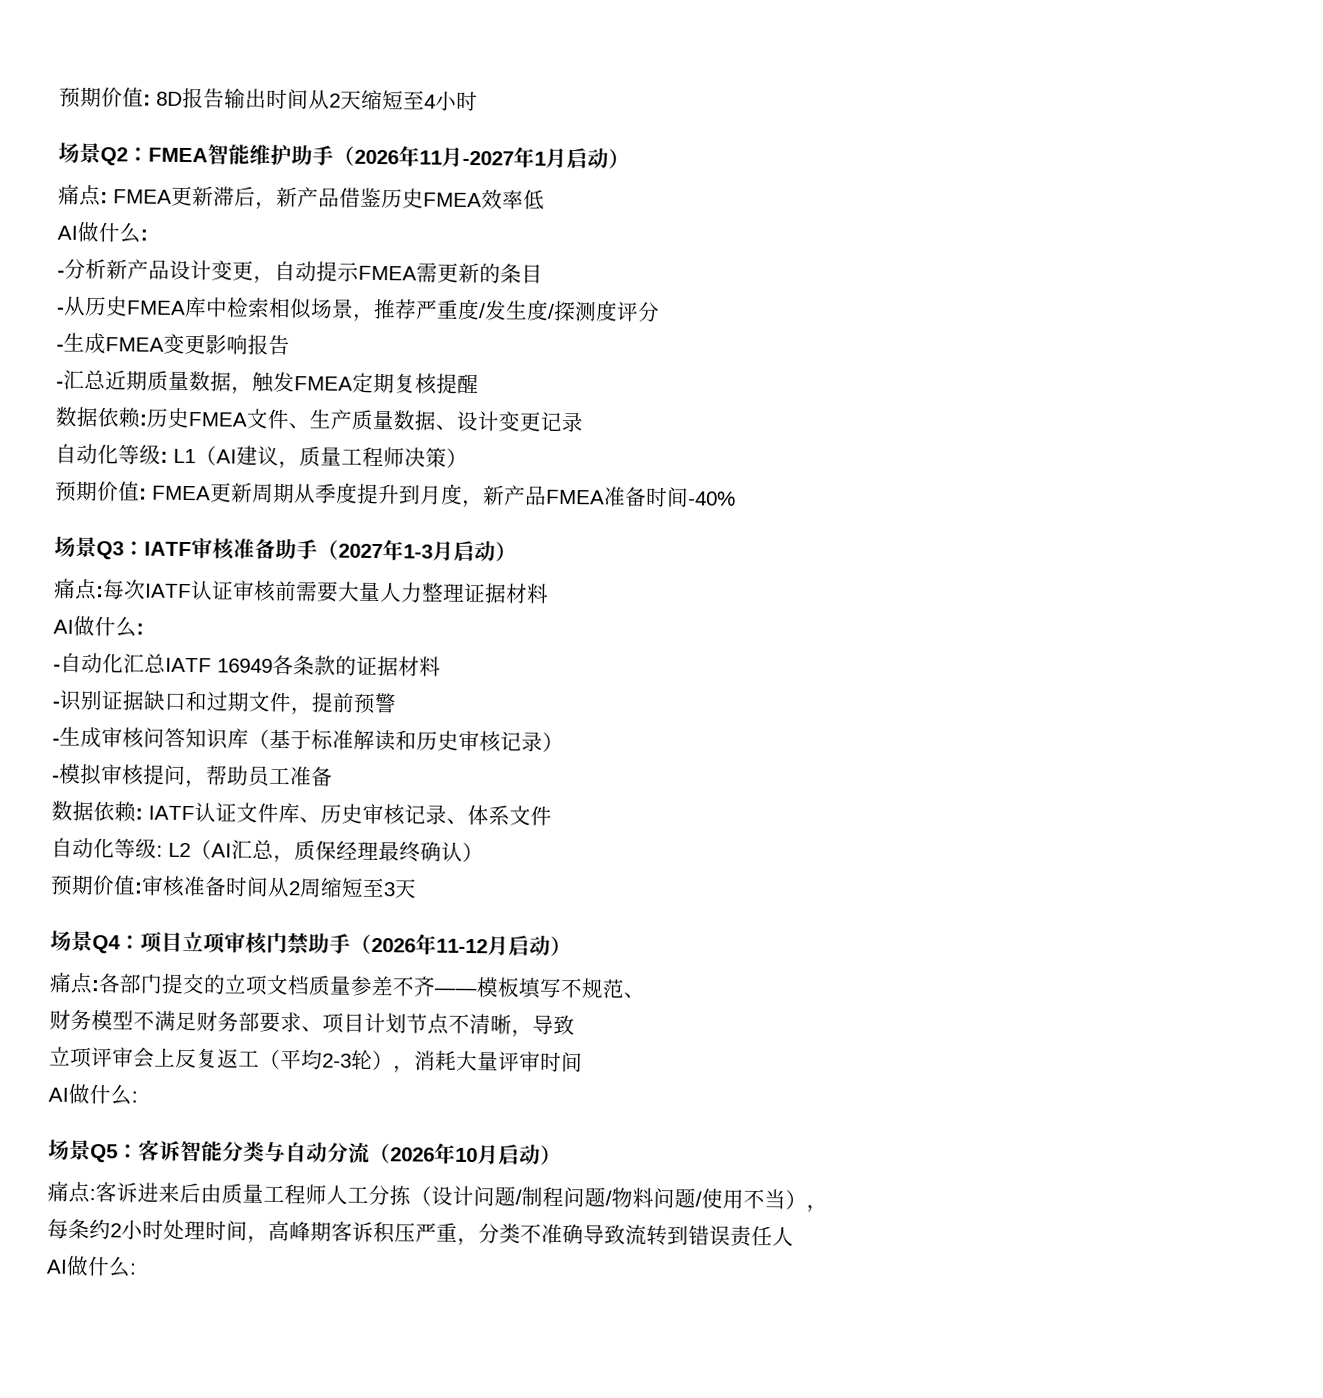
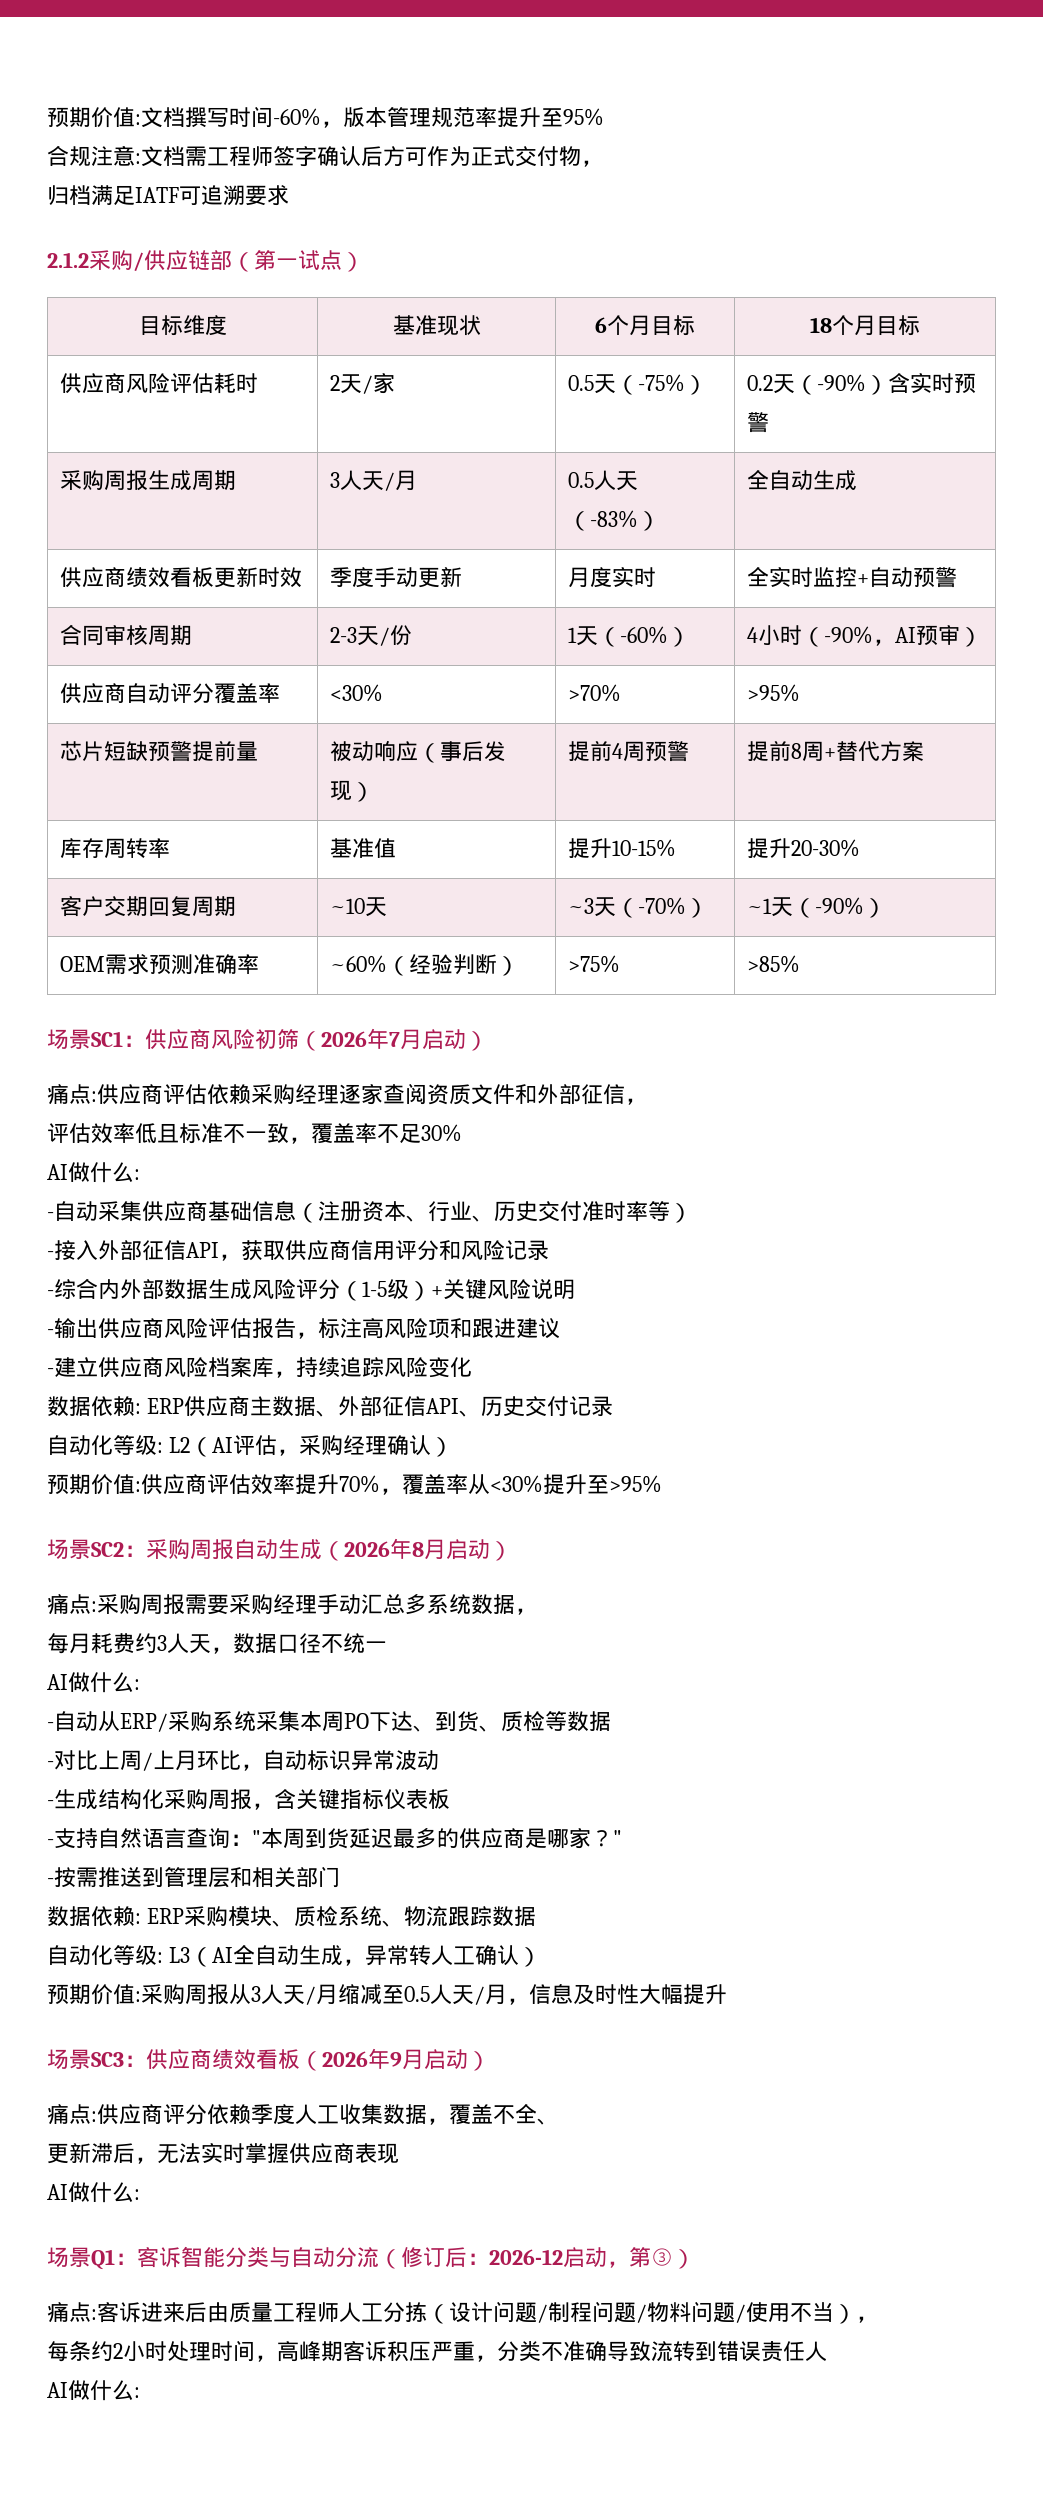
[59,86,478,112] [58,142,630,169] [58,184,545,210] [57,221,148,244] [57,258,543,284] [57,295,660,322] [56,332,290,356] [56,369,479,395] [55,406,583,433] [55,443,468,470] [55,480,736,509] [54,536,517,562] [54,578,549,604] [53,615,144,638] [53,652,441,677] [52,689,397,716] [52,726,564,753] [52,763,333,789] [51,800,552,826] 预期价值: 8D报告输出时间从2天缩短至4小时 // 场景Q2：FMEA智能维护助手（2026年11月-2027年1月启动） // 痛点: FMEA更新滞后，新产品借鉴历史FMEA效率低 // AI做什么: // -分析新产品设计变更，自动提示FMEA需更新的条目 // -从历史FMEA库中检索相似场景，推荐严重度/发生度/探测度评分 // -生成FMEA变更影响报告 // -汇总近期质量数据，触发FMEA定期复核提醒 // 数据依赖:历史FMEA文件、生产质量数据、设计变更记录 // 自动化等级: L1（AI建议，质量工程师决策） // 预期价值: FMEA更新周期从季度提升到月度，新产品FMEA准备时间-40% // 场景Q3：IATF审核准备助手（2027年1-3月启动） // 痛点:每次IATF认证审核前需要大量人力整理证据材料 // AI做什么: // -自动化汇总IATF 16949各条款的证据材料 // -识别证据缺口和过期文件，提前预警 // -生成审核问答知识库（基于标准解读和历史审核记录） // -模拟审核提问，帮助员工准备 // 数据依赖: IATF认证文件库、历史审核记录、体系文件 -> [47,106,604,128] [47,145,603,167] [47,185,289,206] [47,250,364,272] [138,315,227,336] [392,315,481,336] [595,315,695,336] [810,315,920,336] [59,373,258,394] [329,373,395,394] [567,374,707,395] [746,373,976,395] [746,412,769,433] [59,470,236,491] [329,470,417,491] [567,470,638,491] [567,510,660,531] [746,470,857,490] [59,567,302,588] [329,567,462,588] [567,567,656,588] [746,567,957,588] [59,624,192,646] [329,625,412,646] [567,626,690,647] [746,625,982,647] [59,683,280,704] [329,684,383,702] [567,684,621,702] [746,684,800,702] [59,740,258,762] [329,740,506,763] [329,780,374,802] [567,740,689,762] [746,740,924,762] [59,838,170,858] [329,838,396,858] [567,838,676,858] [746,838,860,858] [59,896,236,917] [329,897,387,917] [567,897,708,918] [746,897,886,918] [59,954,259,975] [329,954,519,976] [567,955,620,973] [746,955,800,973] [47,1028,488,1051] [47,1083,647,1105] [47,1123,462,1144] [47,1162,140,1183] [47,1200,692,1223] [47,1240,549,1261] [47,1278,575,1301] [47,1318,560,1339] [47,1357,472,1378] [47,1396,613,1417] 预期价值:文档撰写时间-60%，版本管理规范率提升至95% // 合规注意:文档需工程师签字确认后方可作为正式交付物， // 归档满足IATF可追溯要求 // 2.1.2采购/供应链部（第一试点） // 目标维度 | 基准现状 | 6个月目标 | 18个月目标 // 供应商风险评估耗时 | 2天/家 | 0.5天（-75%） | 0.2天（-90%）含实时预警 // 采购周报生成周期 | 3人天/月 | 0.5人天（-83%） | 全自动生成 // 供应商绩效看板更新时效 | 季度手动更新 | 月度实时 | 全实时监控+自动预警 // 合同审核周期 | 2-3天/份 | 1天（-60%） | 4小时（-90%，AI预审） // 供应商自动评分覆盖率 | <30% | >70% | >95% // 芯片短缺预警提前量 | 被动响应（事后发现） | 提前4周预警 | 提前8周+替代方案 // 库存周转率 | 基准值 | 提升10-15% | 提升20-30% // 客户交期回复周期 | ~10天 | ~3天（-70%） | ~1天（-90%） // OEM需求预测准确率 | ~60%（经验判断） | >75% | >85% // 场景SC1：供应商风险初筛（2026年7月启动） // 痛点:供应商评估依赖采购经理逐家查阅资质文件和外部征信， // 评估效率低且标准不一致，覆盖率不足30% // AI做什么: // -自动采集供应商基础信息（注册资本、行业、历史交付准时率等） // -接入外部征信API，获取供应商信用评分和风险记录 // -综合内外部数据生成风险评分（1-5级）+关键风险说明 // -输出供应商风险评估报告，标注高风险项和跟进建议 // -建立供应商风险档案库，持续追踪风险变化 // 数据依赖: ERP供应商主数据、外部征信API、历史交付记录
[231,839,484,864] [50,874,417,899] [50,930,572,957] [49,972,645,999] [49,1009,575,1038] [49,1046,583,1074] 汇总，质保经理最终确认） // 预期价值:审核准备时间从2周缩短至3天 // 场景Q4：项目立项审核门禁助手（2026年11-12月启动） // 痛点:各部门提交的立项文档质量参差不齐——模板填写不规范、 // 财务模型不满足财务部要求、项目计划节点不清晰，导致 // 立项评审会上反复返工（平均2-3轮），消耗大量评审时间 -> [232,1435,453,1457] [47,1474,662,1495] [47,1538,512,1561] [47,1594,537,1615] [47,1633,387,1654] [47,1672,140,1693] [47,1711,611,1732] [47,1750,439,1771] [47,1789,450,1810] [47,1828,622,1849] [47,1866,340,1888] [47,1906,536,1927] [47,1945,541,1967] [47,1983,727,2005] [47,2048,490,2071] [47,2104,559,2125] [47,2143,399,2164] 评估，采购经理确认） // 预期价值:供应商评估效率提升70%，覆盖率从<30%提升至>95% // 场景SC2：采购周报自动生成（2026年8月启动） // 痛点:采购周报需要采购经理手动汇总多系统数据， // 每月耗费约3人天，数据口径不统一 // AI做什么: // -自动从ERP/采购系统采集本周PO下达、到货、质检等数据 // -对比上周/上月环比，自动标识异常波动 // -生成结构化采购周报，含关键指标仪表板 // -支持自然语言查询："本周到货延迟最多的供应商是哪家？" // -按需推送到管理层和相关部门 // 数据依赖: ERP采购模块、质检系统、物流跟踪数据 // 自动化等级: L3（AI全自动生成，异常转人工确认） // 预期价值:采购周报从3人天/月缩减至0.5人天/月，信息及时性大幅提升 // 场景SC3：供应商绩效看板（2026年9月启动） // 痛点:供应商评分依赖季度人工收集数据，覆盖不全、 // 更新滞后，无法实时掌握供应商表现
[90,1144,118,1163] Q5 -> [91,2249,115,2270] Q1
[390,1142,541,1165] 2026年10月启动 -> [401,2247,673,2268] 修订后：2026-12启动，第③

